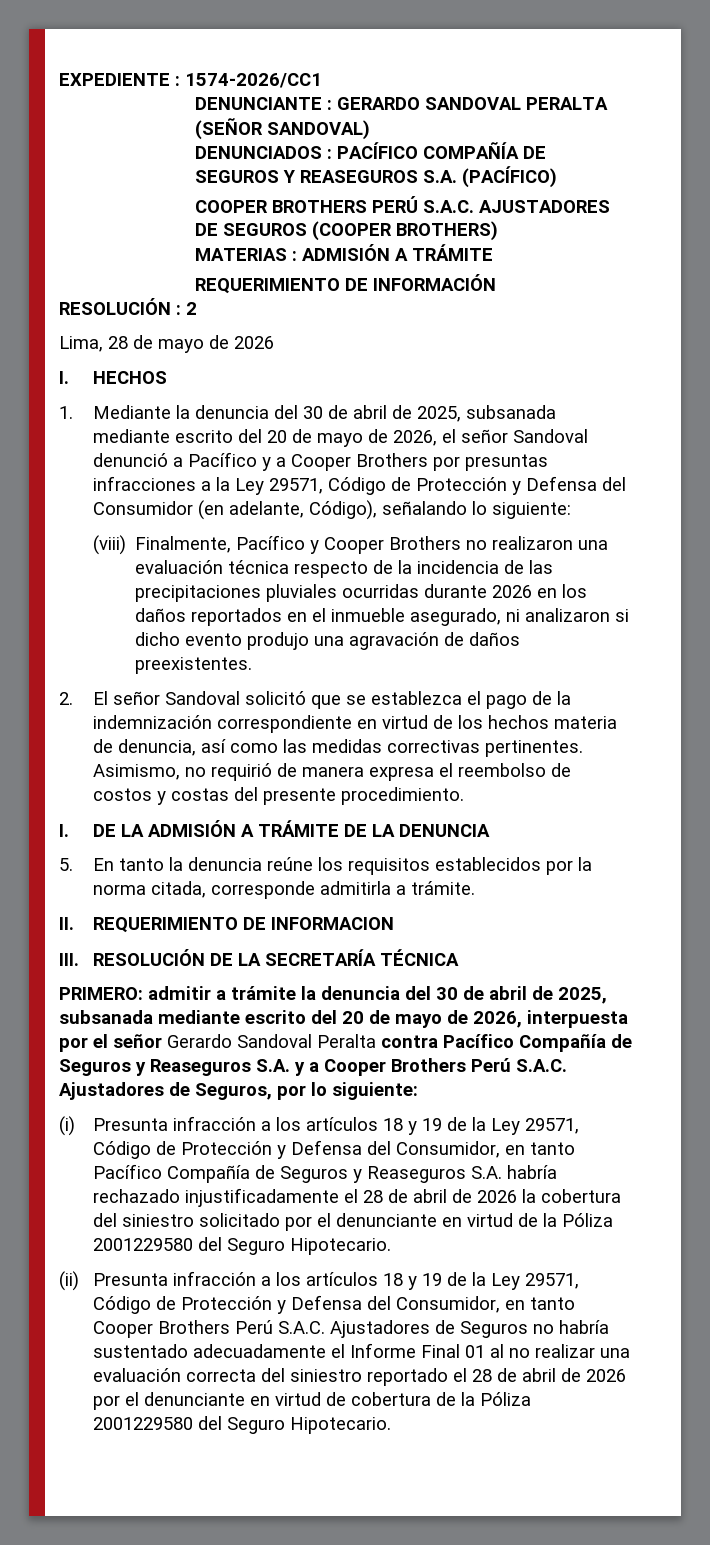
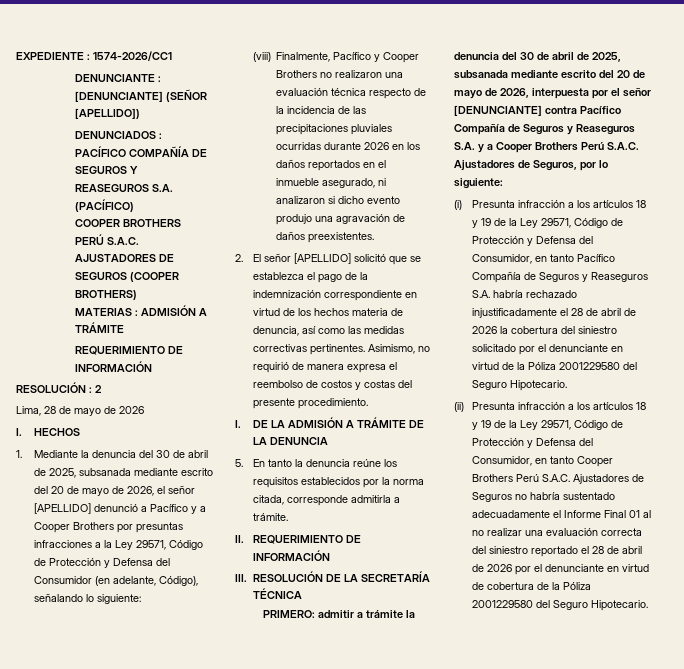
[337,97,609,110] [195,118,371,140] GERARDO SANDOVAL PERALTA (SEÑOR SANDOVAL) -> [75,89,208,102] [75,108,141,119] [DENUNCIANTE] (SEÑOR [APELLIDO])
[513,429,589,443] Sandoval -> [33,503,91,514] [APELLIDO]
[165,691,241,705] Sandoval -> [293,253,351,264] [APELLIDO]
[271,917,395,930] INFORMACION -> [252,550,330,561] INFORMACIÓN
[167,1034,376,1048] Gerardo Sandoval Peralta -> [454,105,542,116] [DENUNCIANTE]

